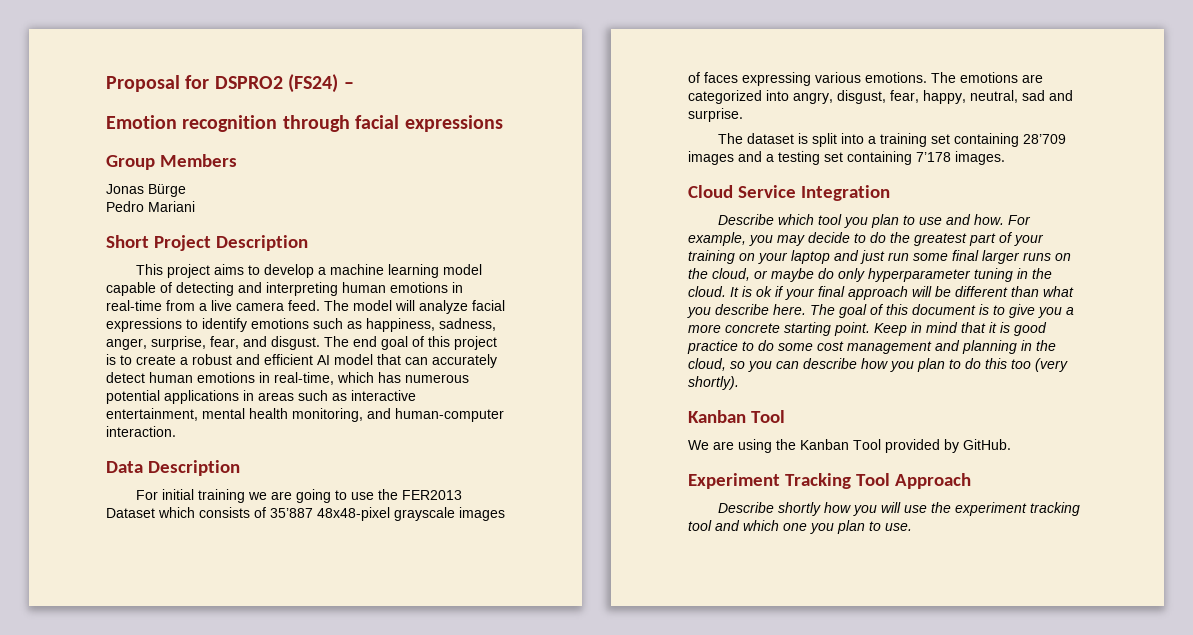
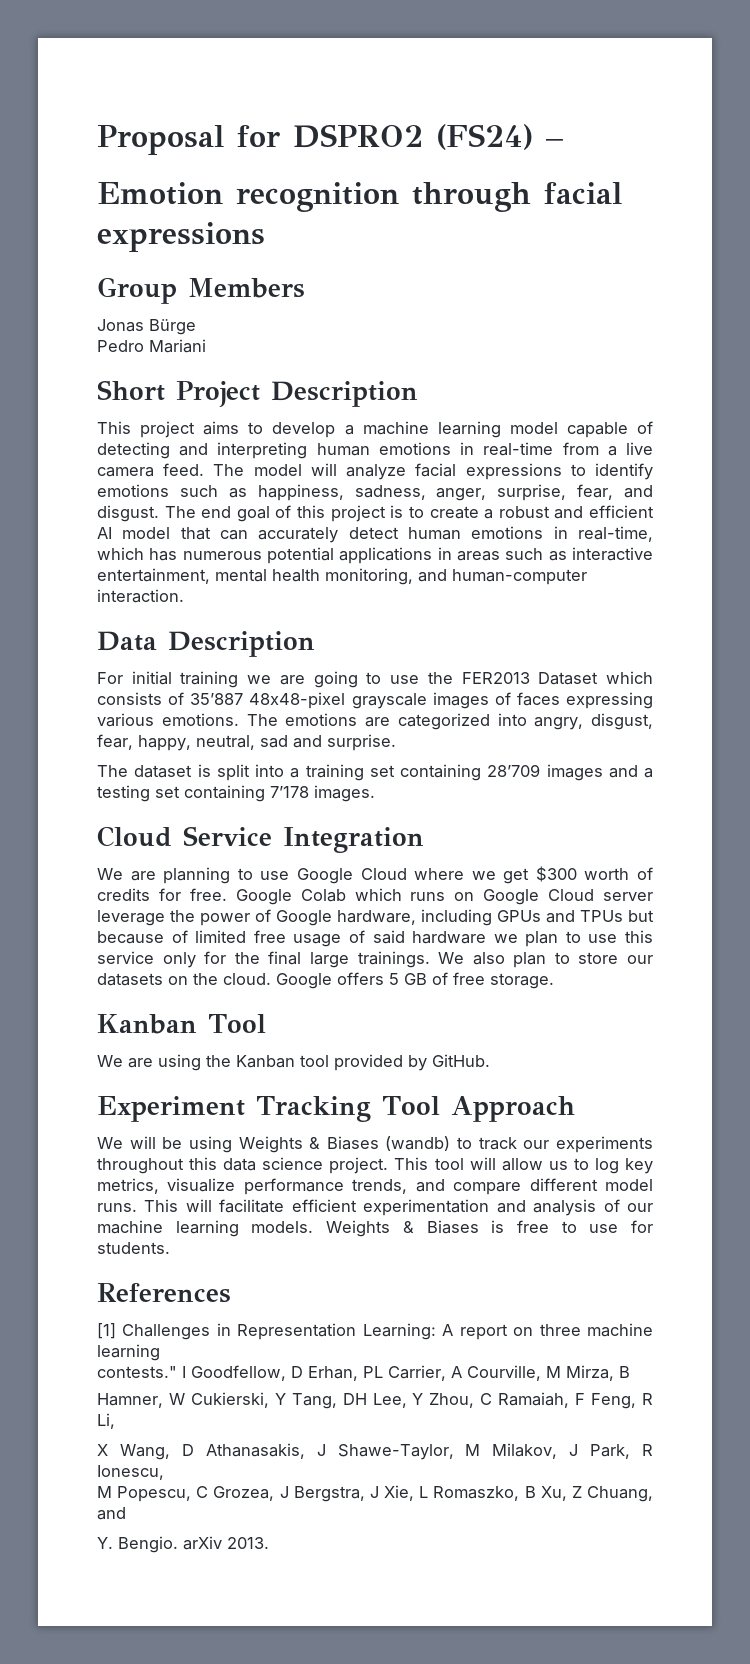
[718,214,1032,228] [688,232,1044,246] [688,250,1071,264] [688,268,1052,282] [688,286,1074,300] [687,304,1074,318] [688,322,1047,336] [687,340,1056,354] [688,358,1068,372] [688,376,739,390] Describe which tool you plan to use and how. For example, you may decide to do the greatest part of your training on your laptop and just run some final larger runs on the cloud, or maybe do only hyperparameter tuning in the cloud. It is ok if your final approach will be different than what you describe here. The goal of this document is to give you a more concrete starting point. Keep in mind that it is good practice to do some cost management and planning in the cloud, so you can describe how you plan to do this too (very shortly). -> [97,866,653,884] [97,888,653,905] [97,909,654,926] [97,930,653,947] [97,951,653,968] [97,972,554,989] We are planning to use Google Cloud where we get $300 worth of credits for free. Google Colab which runs on Google Cloud server leverage the power of Google hardware, including GPUs and TPUs but because of limited free usage of said hardware we plan to use this service only for the final large trainings. We also plan to store our datasets on the cloud. Google offers 5 GB of free storage.
[853,439,881,450] Tool -> [300,1055,329,1067] tool
[718,502,1081,516] [688,520,912,534] Describe shortly how you will use the experiment tracking tool and which one you plan to use. -> [97,1136,653,1153] [97,1157,653,1174] [97,1178,653,1195] [97,1199,654,1216] [97,1220,653,1237] [97,1242,170,1254] [97,1283,231,1303] [97,1323,654,1340] [97,1344,160,1361] [97,1365,630,1381] [97,1392,653,1409] [97,1413,115,1429] [97,1443,653,1460] [97,1465,164,1480] [97,1485,653,1502] [97,1507,126,1520] [97,1536,269,1553] We will be using Weights & Biases (wandb) to track our experiments throughout this data science project. This tool will allow us to log key metrics, visualize performance trends, and compare different model runs. This will facilitate efficient experimentation and analysis of our machine learning models. Weights & Biases is free to use for students. // References // [1] Challenges in Representation Learning: A report on three machine learning // contests." I Goodfellow, D Erhan, PL Carrier, A Courville, M Mirza, B // Hamner, W Cukierski, Y Tang, DH Lee, Y Zhou, C Ramaiah, F Feng, R Li, // X Wang, D Athanasakis, J Shawe-Taylor, M Milakov, J Park, R Ionescu, // M Popescu, C Grozea, J Bergstra, J Xie, L Romaszko, B Xu, Z Chuang, and // Y. Bengio. arXiv 2013.

